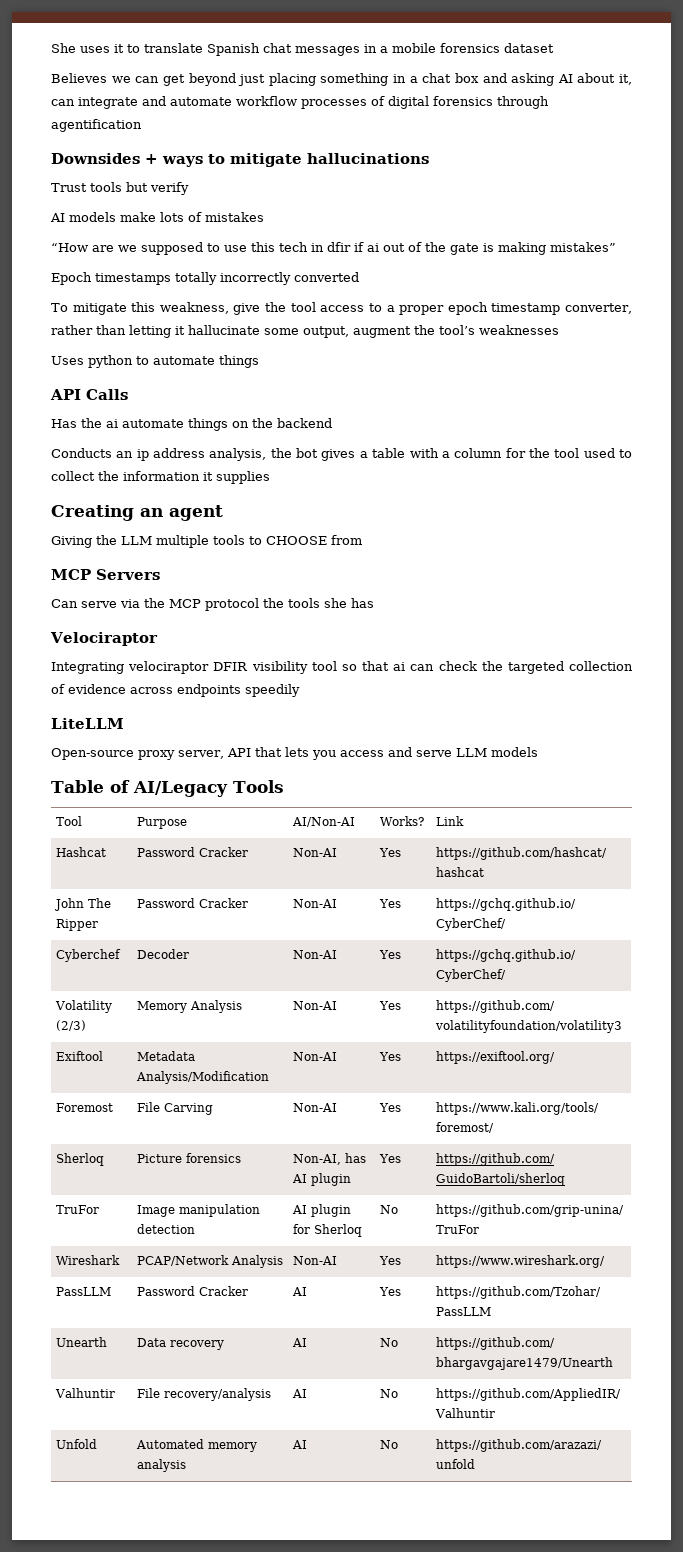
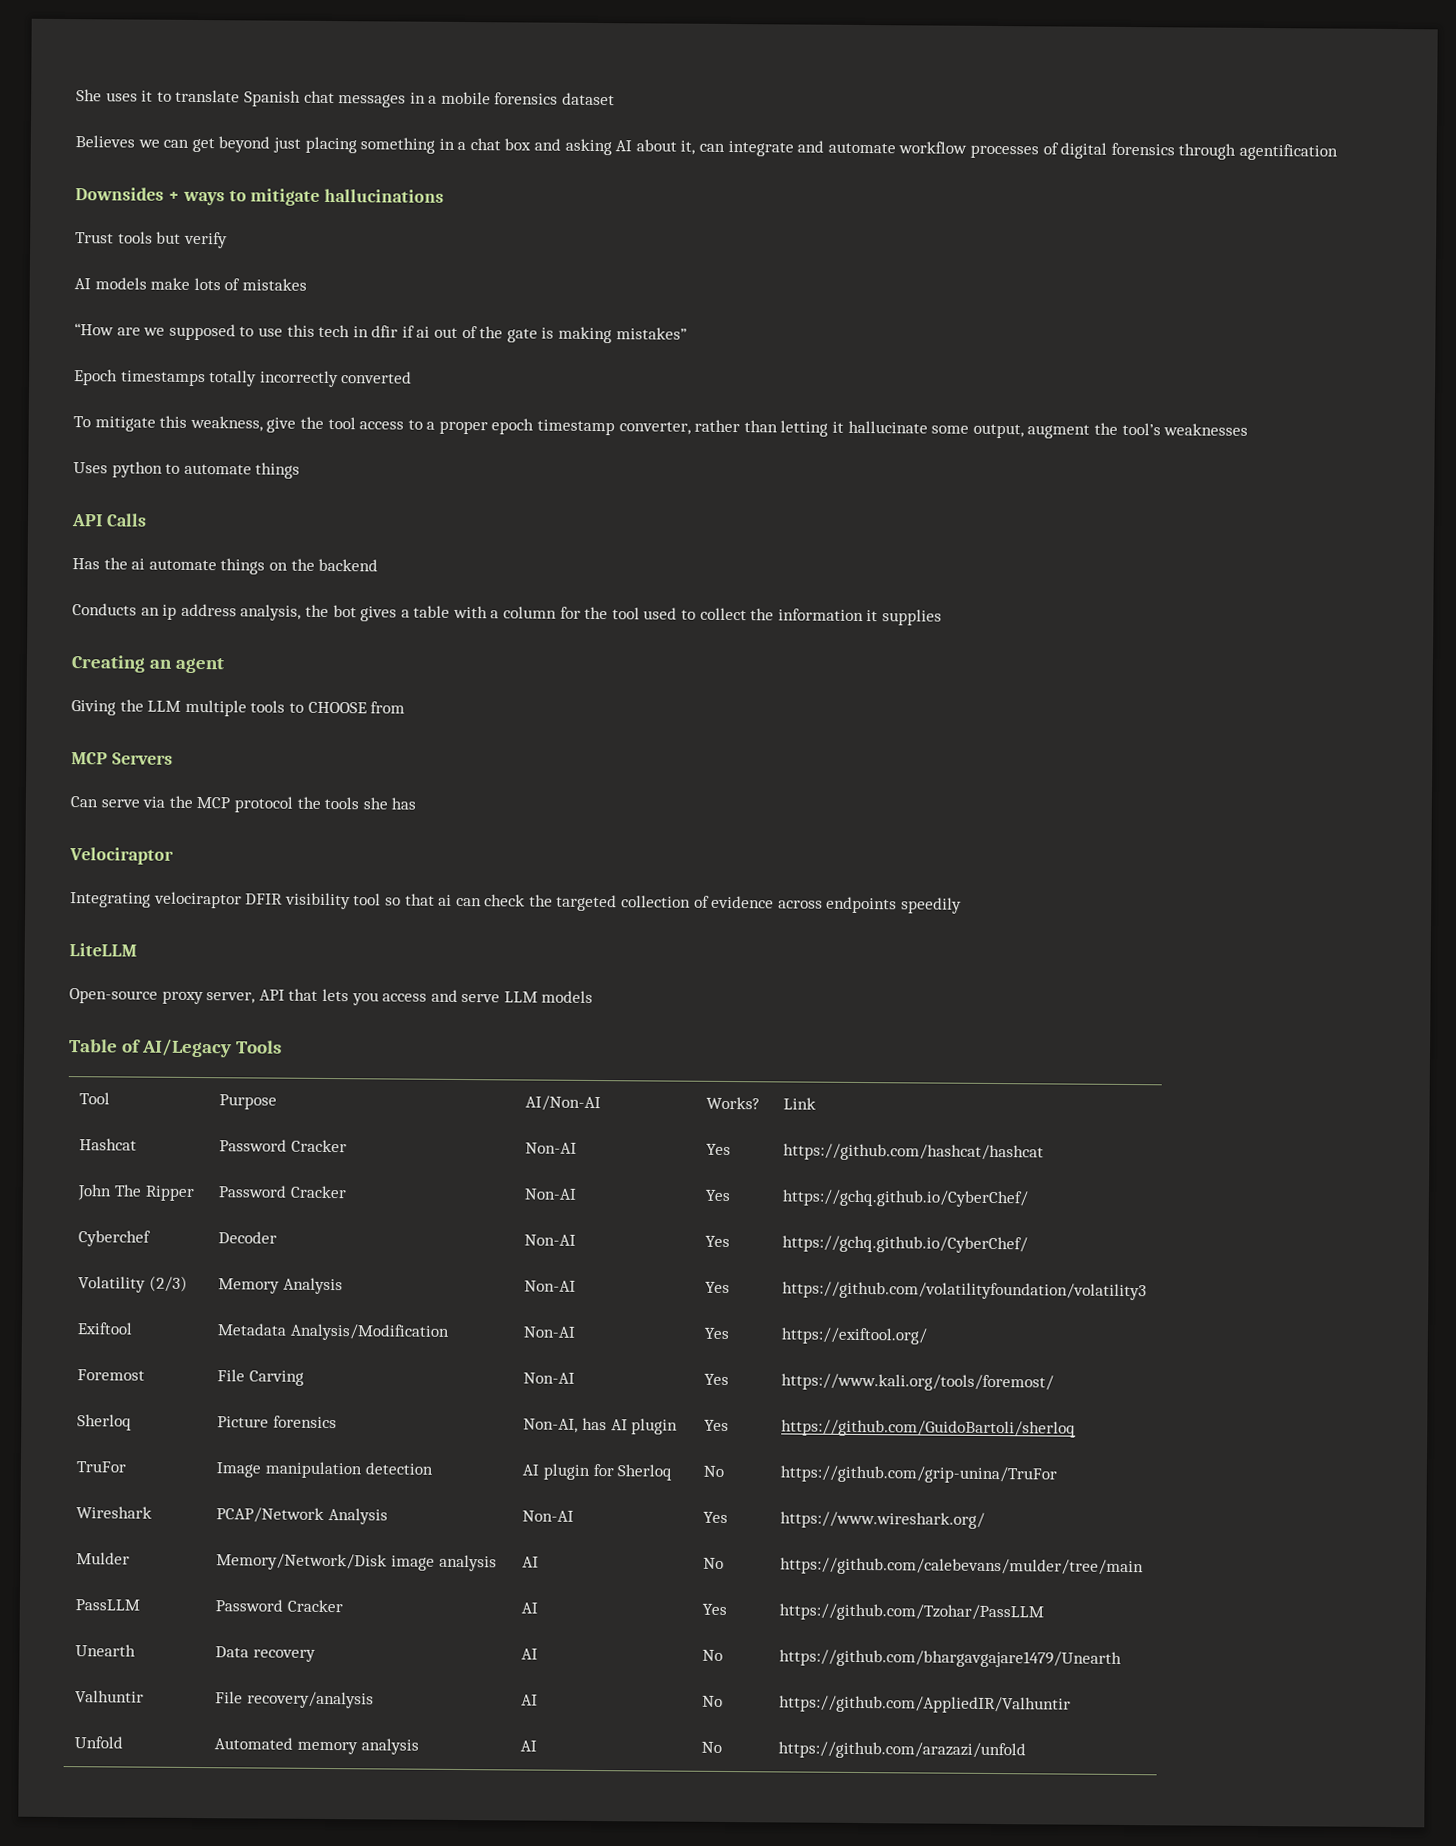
(606, 1261) none -> [76,1552,131,1565] [216,1553,497,1572] [522,1556,540,1568] [703,1557,725,1569] [780,1557,1145,1577] // Mulder | Memory/Network/Disk image analysis | AI | No | https://github.com/calebevans/mulder/tree/main

